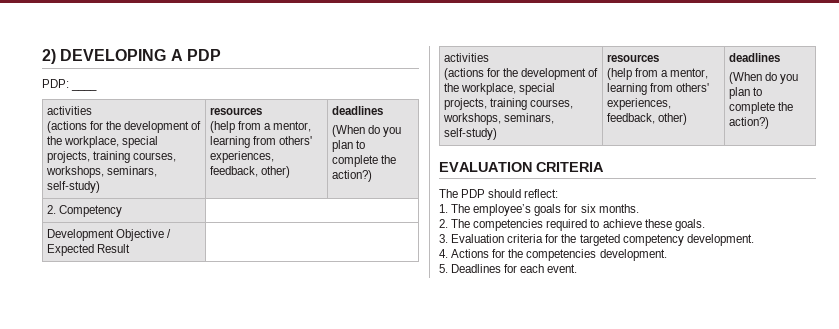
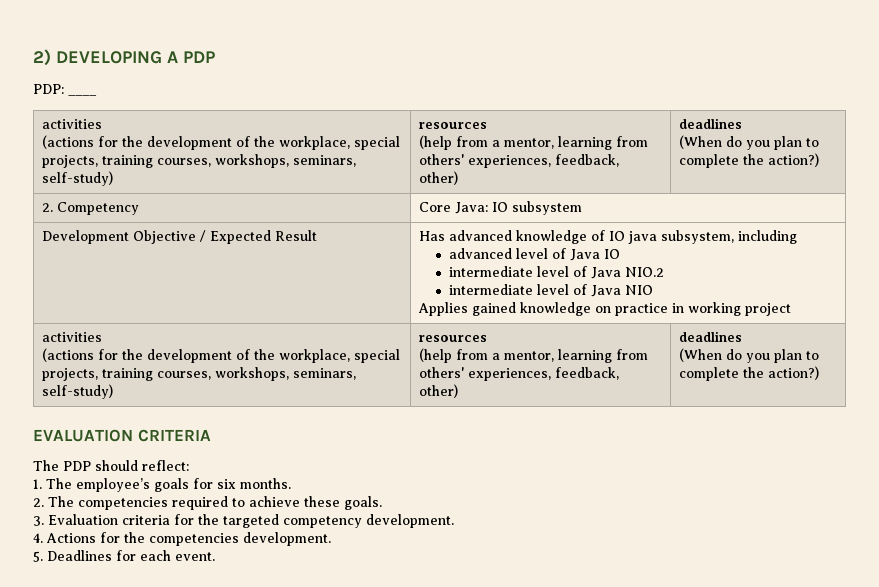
(123, 211) none -> [419,201,583,215] Core Java: IO subsystem
(131, 248) none -> [419,230,798,244] [448,248,620,261] [448,266,664,279] [448,284,653,297] [418,302,792,316] Has advanced knowledge of IO java subsystem, including // advanced level of Java IO // intermediate level of Java NIO.2 // intermediate level of Java NIO // Applies gained knowledge on practice in working project

